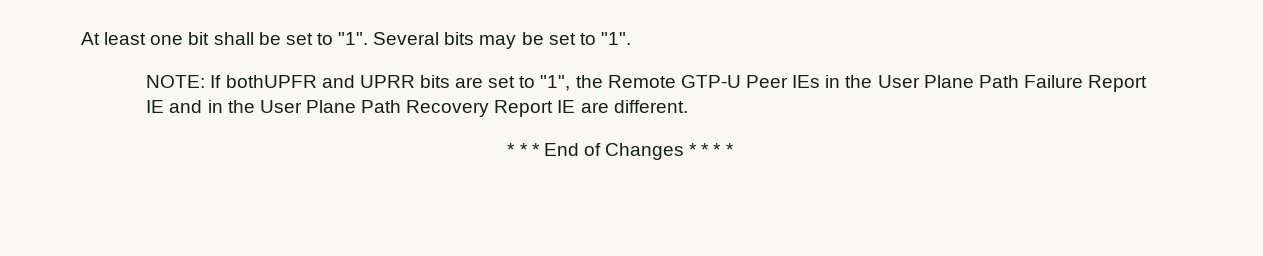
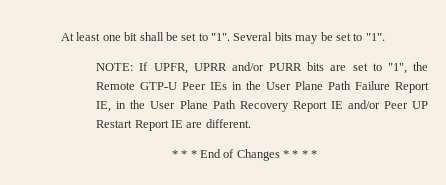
[225,75,415,88] bothUPFR and UPRR -> [153,62,303,74] UPFR, UPRR and/or PURR
[146,100,203,113] IE and -> [96,101,112,112] IE,
(576, 106) none -> [347,100,428,109] [96,120,184,131] and/or Peer UP Restart Report IE

